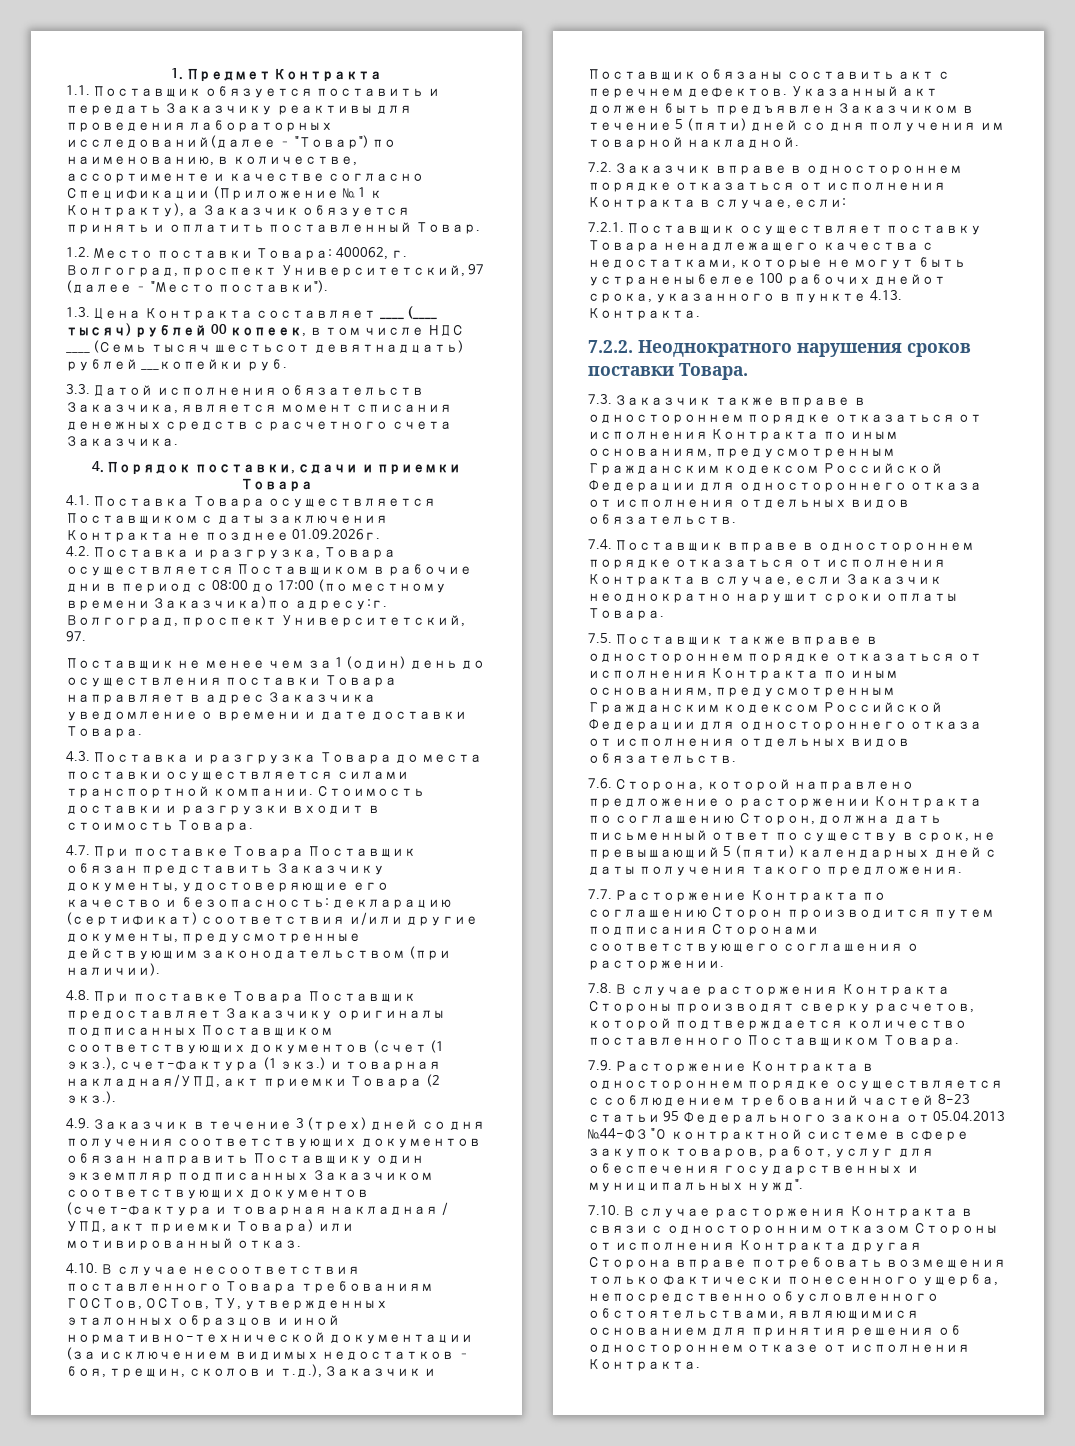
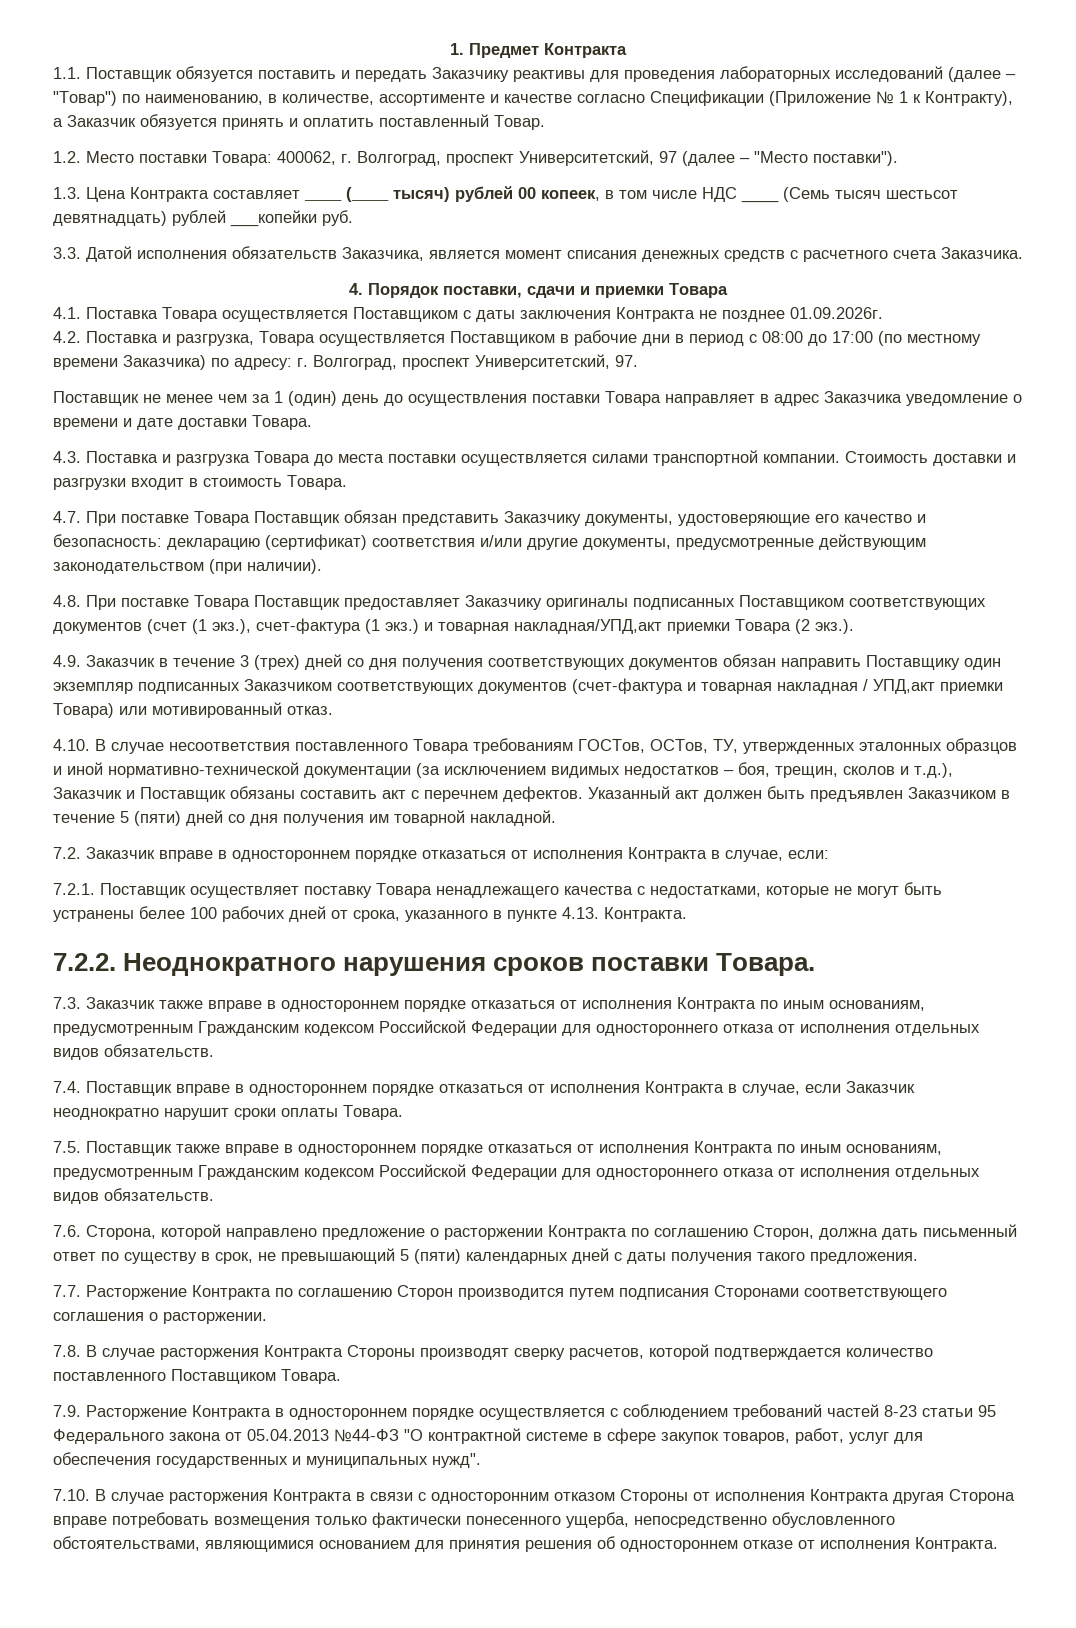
[66,135,276,148] исследований(далее -> [835,66,1001,82] исследований (далее
[153,596,387,610] Заказчика)по адресу:г. -> [123,355,308,370] Заказчика) по адресу: г.
[66,1074,260,1088] накладная/УПД, акт -> [514,619,662,634] накладная/УПД,акт
[66,1221,146,1233] УПД, акт -> [873,679,935,694] УПД,акт
[588,273,947,286] устраненыбелее 100 рабочих днейот -> [53,906,348,922] устранены белее 100 рабочих дней от

